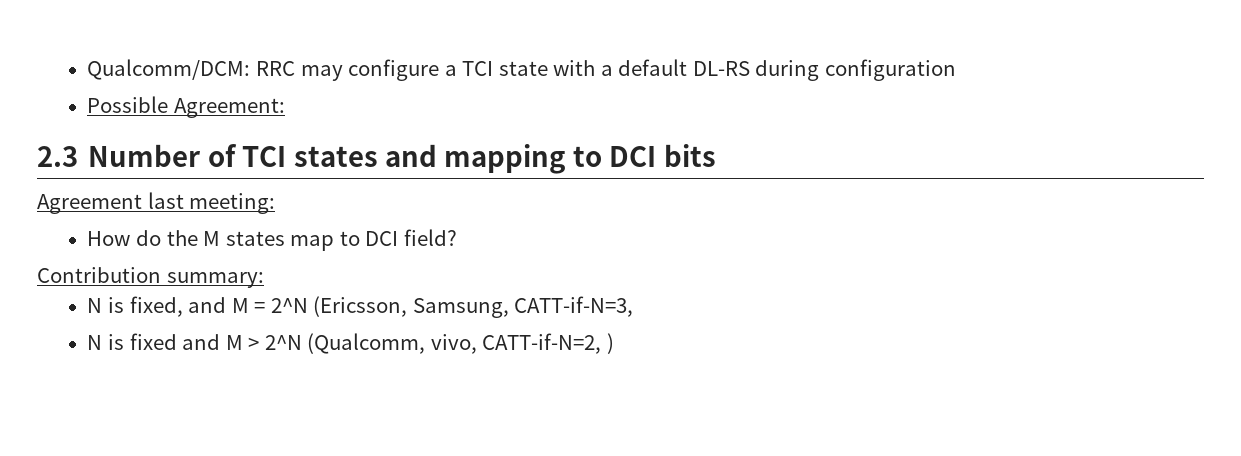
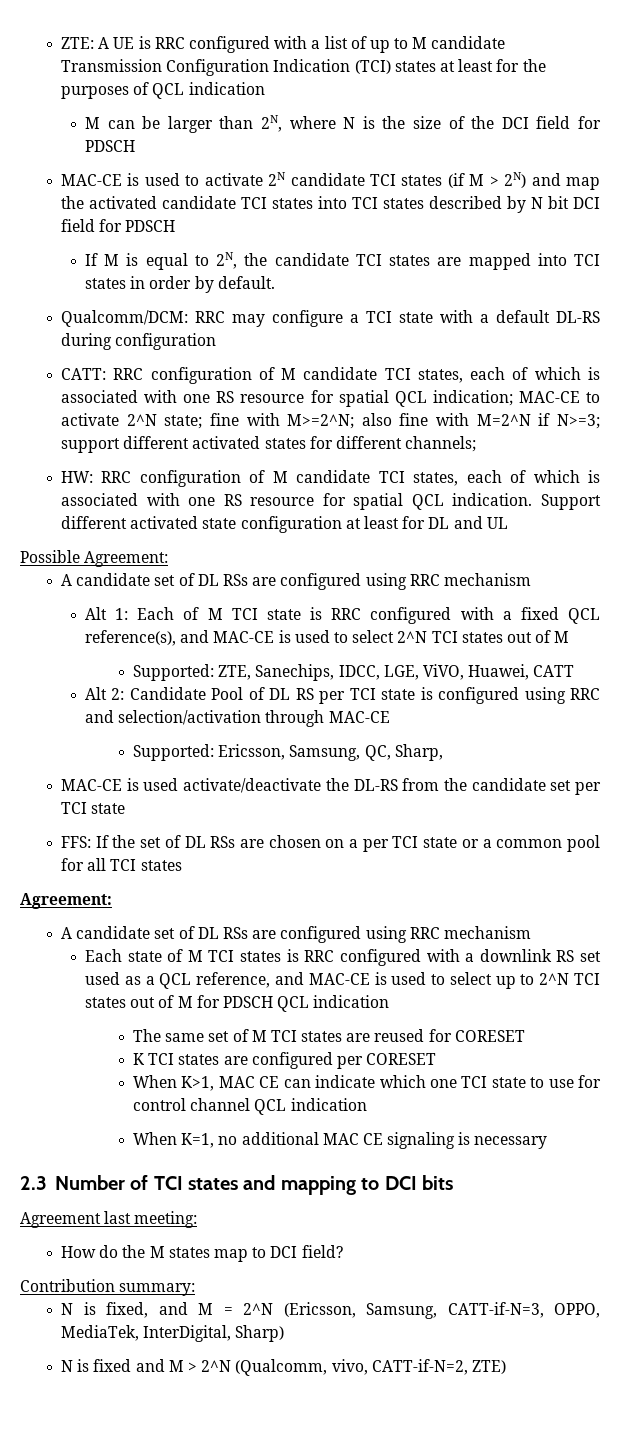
(87, 69) none -> [61,36,506,53] [61,59,546,76] [61,82,265,99] [85,115,601,133] [85,140,136,152] [61,172,601,190] [61,196,600,213] [61,219,176,232] [85,252,600,270] [85,276,275,293] ZTE: A UE is RRC configured with a list of up to M candidate Transmission Configuration Indication (TCI) states at least for the purposes of QCL indication // M can be larger than 2N, where N is the size of the DCI field for PDSCH // MAC-CE is used to activate 2N candidate TCI states (if M > 2N) and map the activated candidate TCI states into TCI states described by N bit DCI field for PDSCH // If M is equal to 2N, the candidate TCI states are mapped into TCI states in order by default. //
[87,96,285,118] Possible Agreement: -> [61,367,601,384] [61,390,600,407] [61,413,600,429] [61,436,477,453] [61,470,600,487] [61,493,601,510] [61,516,508,533] [20,550,169,567] [61,573,531,590] [85,607,601,624] [85,630,570,646] [132,664,575,681] [85,687,601,704] [85,710,390,727] [132,744,443,761] [61,778,601,795] [61,802,126,814] [61,835,601,852] [61,858,182,871] [20,893,112,909] [61,926,531,943] [85,949,601,966] [85,972,600,989] [85,995,390,1012] [132,1029,525,1042] [132,1052,437,1069] [132,1075,601,1091] [132,1098,367,1115] [132,1132,548,1149] CATT: RRC configuration of M candidate TCI states, each of which is associated with one RS resource for spatial QCL indication; MAC-CE to activate 2^N state; fine with M>=2^N; also fine with M=2^N if N>=3; support different activated states for different channels; // HW: RRC configuration of M candidate TCI states, each of which is associated with one RS resource for spatial QCL indication. Support different activated state configuration at least for DL and UL // Possible Agreement: // A candidate set of DL RSs are configured using RRC mechanism // Alt 1: Each of M TCI state is RRC configured with a fixed QCL reference(s), and MAC-CE is used to select 2^N TCI states out of M // Supported: ZTE, Sanechips, IDCC, LGE, ViVO, Huawei, CATT // Alt 2: Candidate Pool of DL RS per TCI state is configured using RRC and selection/activation through MAC-CE // Supported: Ericsson, Samsung, QC, Sharp, // MAC-CE is used activate/deactivate the DL-RS from the candidate set per TCI state // FFS: If the set of DL RSs are chosen on a per TCI state or a common pool for all TCI states // Agreement: // A candidate set of DL RSs are configured using RRC mechanism // Each state of M TCI states is RRC configured with a downlink RS set used as a QCL reference, and MAC-CE is used to select up to 2^N TCI states out of M for PDSCH QCL indication // The same set of M TCI states are reused for CORESET // K TCI states are configured per CORESET // When K>1, MAC CE can indicate which one TCI state to use for control channel QCL indication // When K=1, no additional MAC CE signaling is necessary
(634, 306) none -> [554,1303,601,1318] [61,1325,285,1342] OPPO, MediaTek, InterDigital, Sharp)
[606,333,614,354] ) -> [471,1360,506,1374] ZTE)

